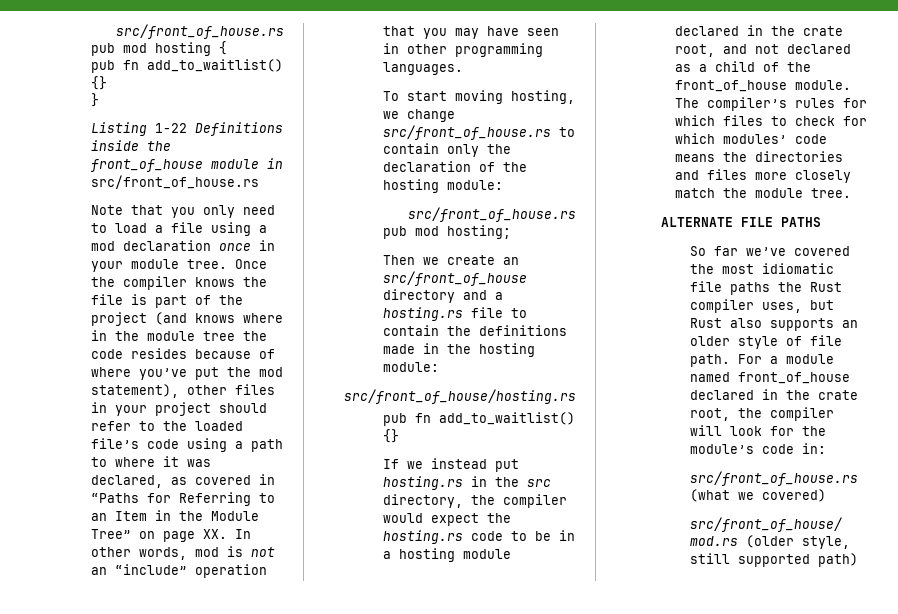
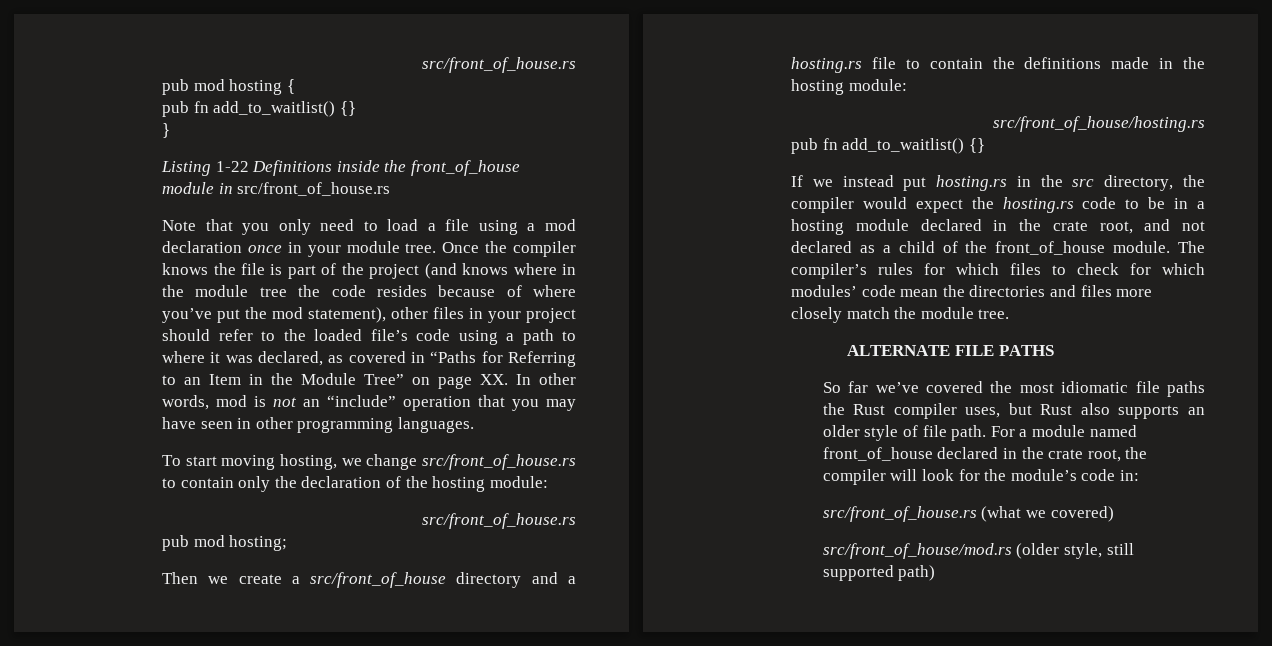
[502,257,519,265] an -> [291,576,300,584] a
[674,154,715,162] means -> [900,289,939,297] mean

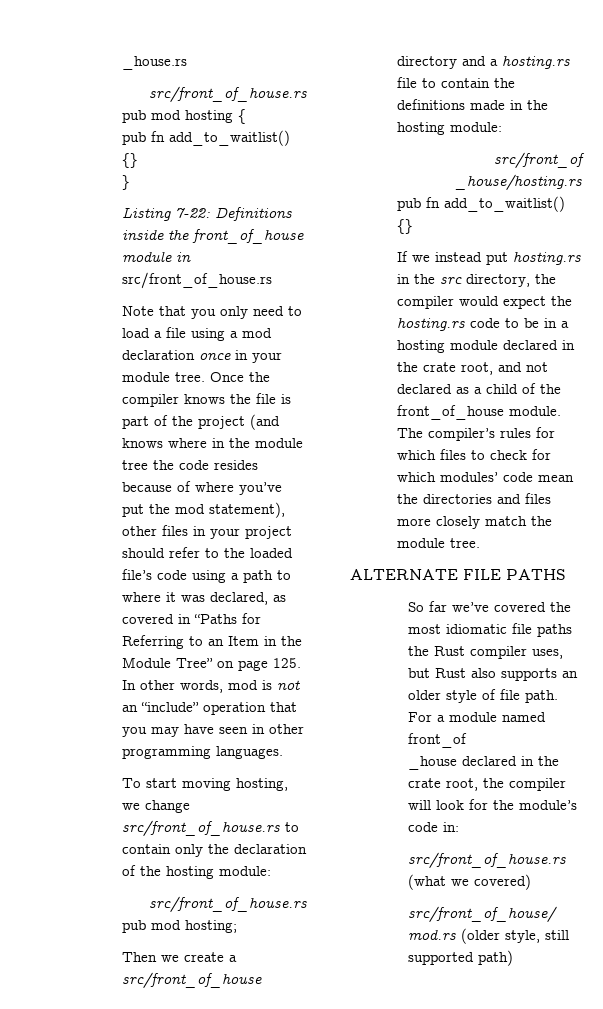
(422, 65) none -> [122,56,188,70] _house.rs //
[215,161,249,172] 1-22 -> [175,208,211,218] 7-22:
[480,374,509,385] XX. -> [273,658,302,668] 125.
[993,116,1205,132] src/front_of_house/hosting.rs -> [494,152,585,168] [455,174,582,190] src/front_of // _house/hosting.rs
[822,447,933,461] front_of_house -> [407,733,467,748] [407,756,457,770] front_of // _house

